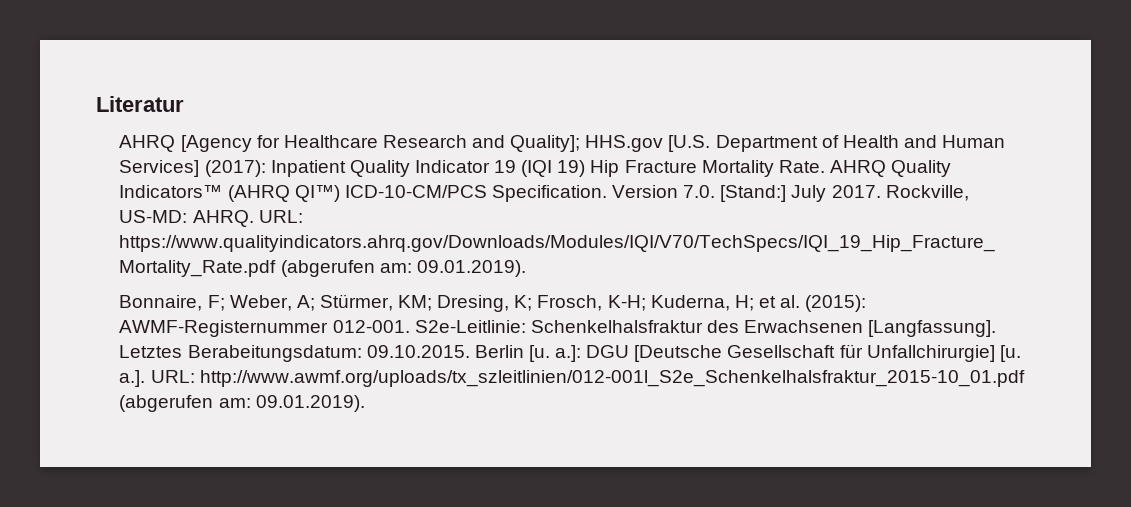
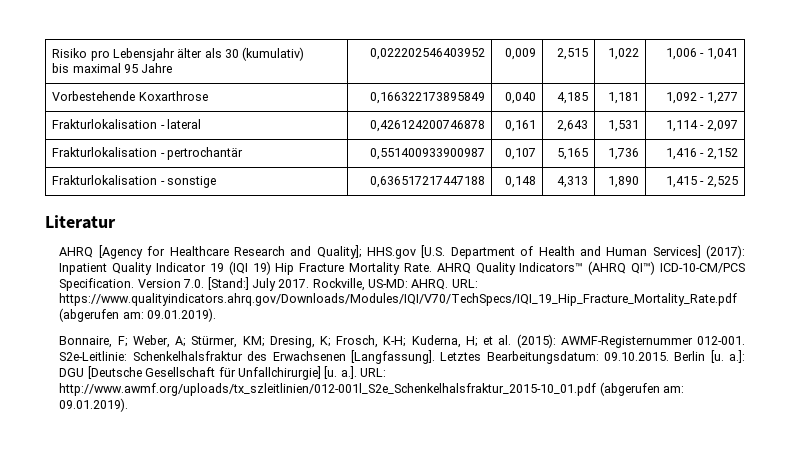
(96, 104) none -> [52,47,305,61] [52,63,173,73] [369,48,485,60] [504,48,536,60] [556,48,588,60] [607,48,639,60] [666,48,738,60] [52,91,208,101] [369,92,485,104] [504,92,536,104] [556,92,588,104] [607,92,639,104] [666,92,738,104] [52,119,201,129] [369,120,485,132] [504,120,536,132] [556,120,588,132] [607,120,639,132] [666,120,738,132] [52,147,243,160] [369,148,485,160] [504,148,536,160] [556,148,588,160] [607,148,639,160] [666,148,738,160] [52,175,216,188] [369,176,485,188] [504,176,536,188] [556,176,588,188] [607,176,639,188] [666,176,738,188] Risiko pro Lebensjahr älter als 30 (kumulativ) // bis maximal 95 Jahre | 0,022202546403952 | 0,009 | 2,515 | 1,022 | 1,006 - 1,041 // Vorbestehende Koxarthrose | 0,166322173895849 | 0,040 | 4,185 | 1,181 | 1,092 - 1,277 // Frakturlokalisation - lateral | 0,426124200746878 | 0,161 | 2,643 | 1,531 | 1,114 - 2,097 // Frakturlokalisation - pertrochantär | 0,551400933900987 | 0,107 | 5,165 | 1,736 | 1,416 - 2,152 // Frakturlokalisation - sonstige | 0,636517217447188 | 0,148 | 4,313 | 1,890 | 1,415 - 2,525 //
[187,345,362,362] Berabeitungsdatum: -> [486,351,599,364] Bearbeitungsdatum:

